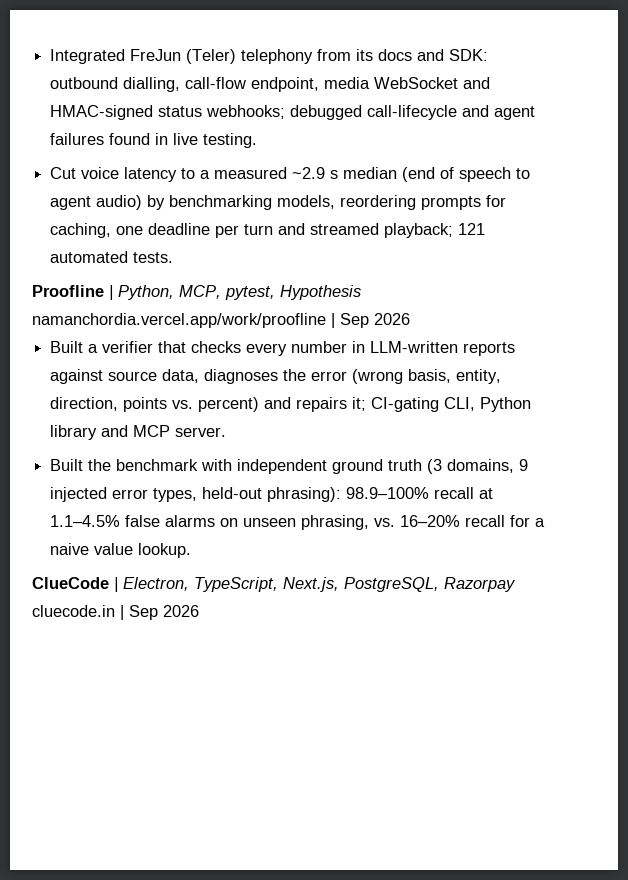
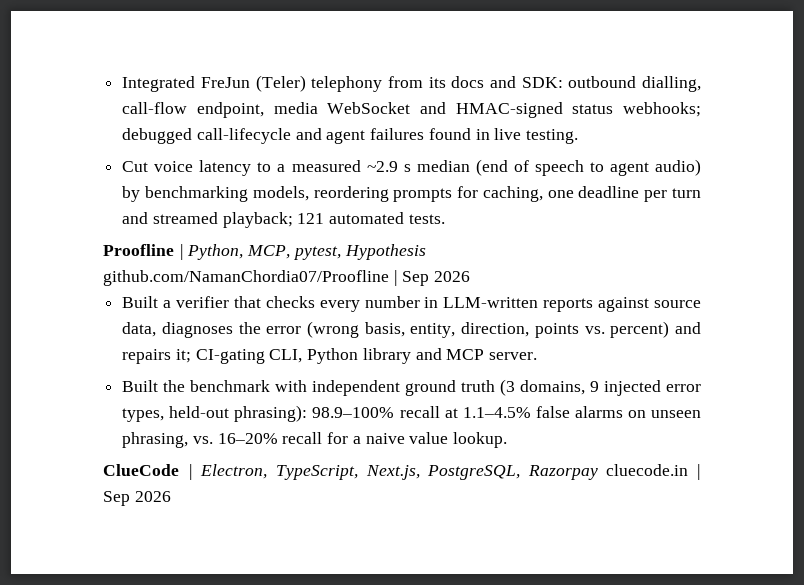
[32,313,326,328] namanchordia.vercel.app/work/proofline -> [103,270,389,286] github.com/NamanChordia07/Proofline

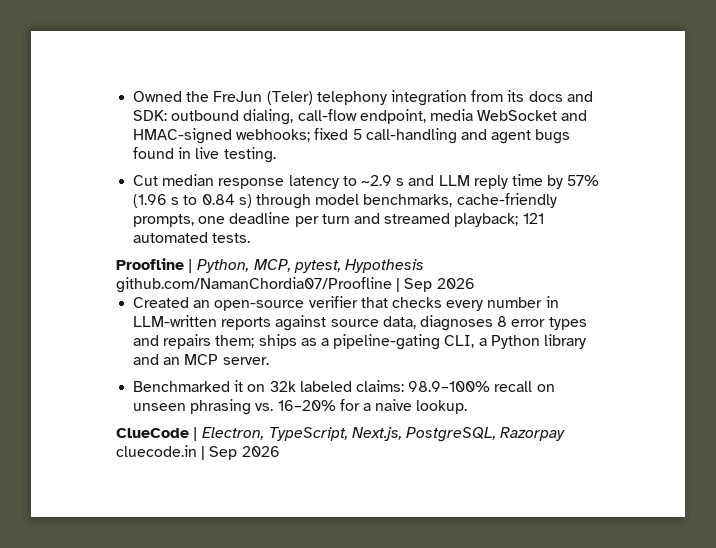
[122,76,196,92] Integrated -> [133,91,210,102] Owned the
(383, 84) none -> [390,90,467,106] integration
[642,76,701,92] dialling, -> [243,109,294,125] dialing,
[572,102,702,117] [122,128,291,144] status webhooks; debugged call-lifecycle -> [236,128,457,144] webhooks; fixed 5 call-handling
[370,128,425,140] failures -> [535,129,571,144] bugs
[154,159,702,176] [122,186,543,202] voice latency to a measured ~2.9 s median (end of speech to agent audio) by benchmarking models, reordering prompts for caching, -> [162,174,600,189] [133,193,557,209] [133,214,195,227] median response latency to ~2.9 s and LLM reply time by 57% (1.96 s to 0.84 s) through model benchmarks, cache-friendly prompts,
[122,296,172,308] Built a -> [133,297,305,311] Created an open-source
[238,321,701,338] [122,349,303,364] the error (wrong basis, entity, direction, points vs. percent) and repairs it; CI-gating CLI, -> [497,316,587,330] [133,334,487,350] 8 error types and repairs them; ships as a pipeline-gating CLI, a
(442, 354) none -> [163,357,181,365] an
[122,379,702,396] [122,405,623,422] Built the benchmark with independent ground truth (3 domains, 9 injected error types, held-out phrasing): 98.9–100% recall at 1.1–4.5% false alarms -> [133,380,533,392] Benchmarked it on 32k labeled claims: 98.9–100% recall
[122,432,189,448] phrasing, -> [190,399,252,415] phrasing
[282,432,323,444] recall -> (336, 405) none
[409,432,449,444] value -> (413, 405) none

